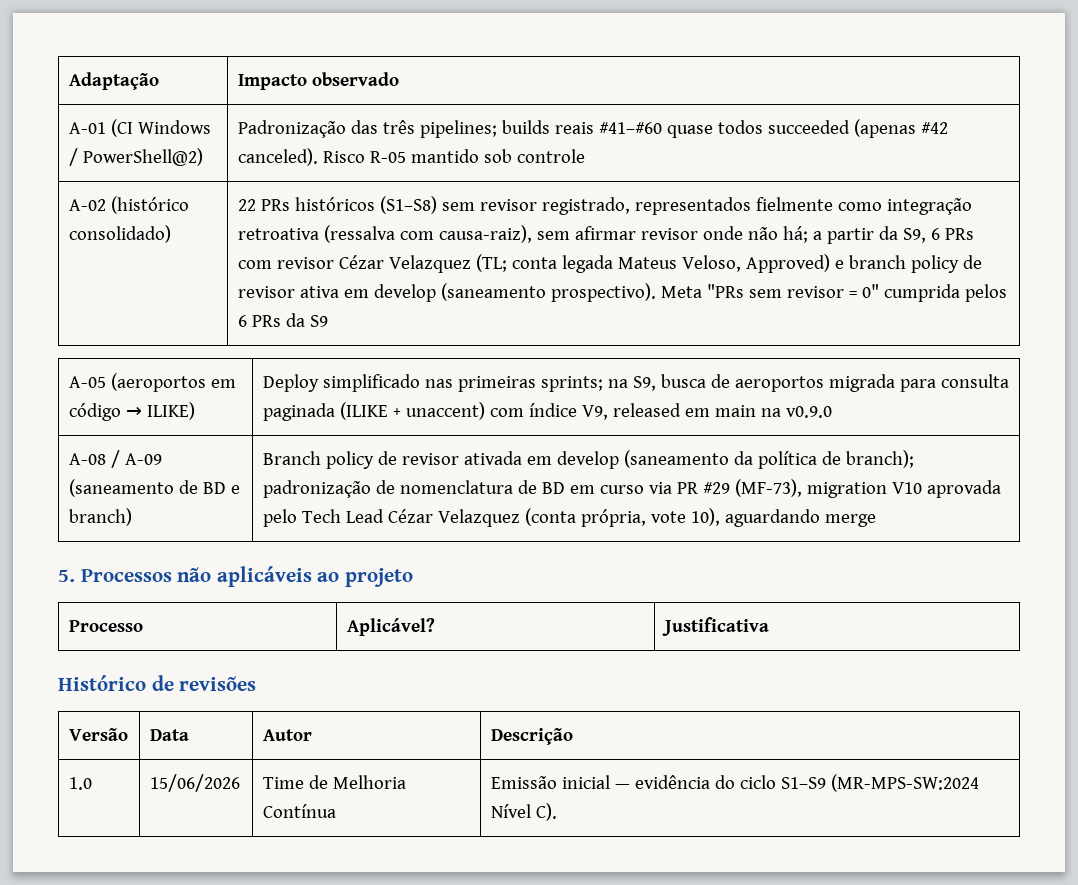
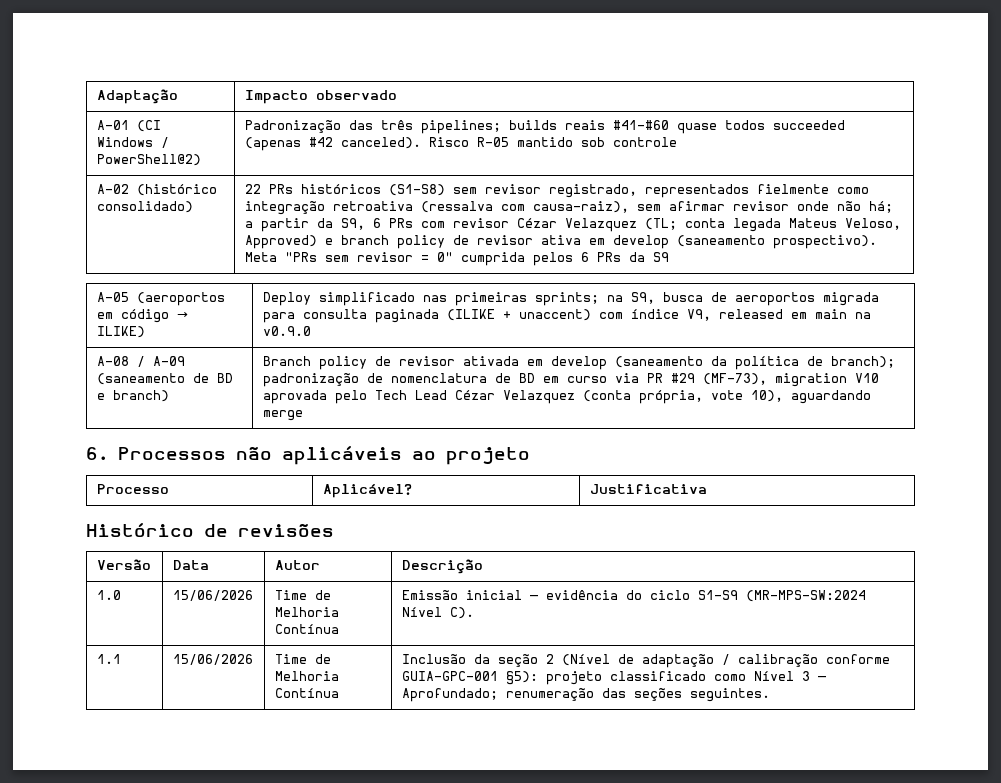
[58,569,75,582] 5. -> [86,447,108,460] 6.
(557, 812) none -> [96,654,121,664] [172,654,253,665] [274,654,331,664] [274,671,339,681] [274,688,339,698] [401,654,890,668] [401,671,827,685] [401,688,770,702] // 1.1 | 15/06/2026 | Time de Melhoria Contínua | Inclusão da seção 2 (Nível de adaptação / calibração conforme GUIA-GPC-001 §5): projeto classificado como Nível 3 — Aprofundado; renumeração das seções seguintes.

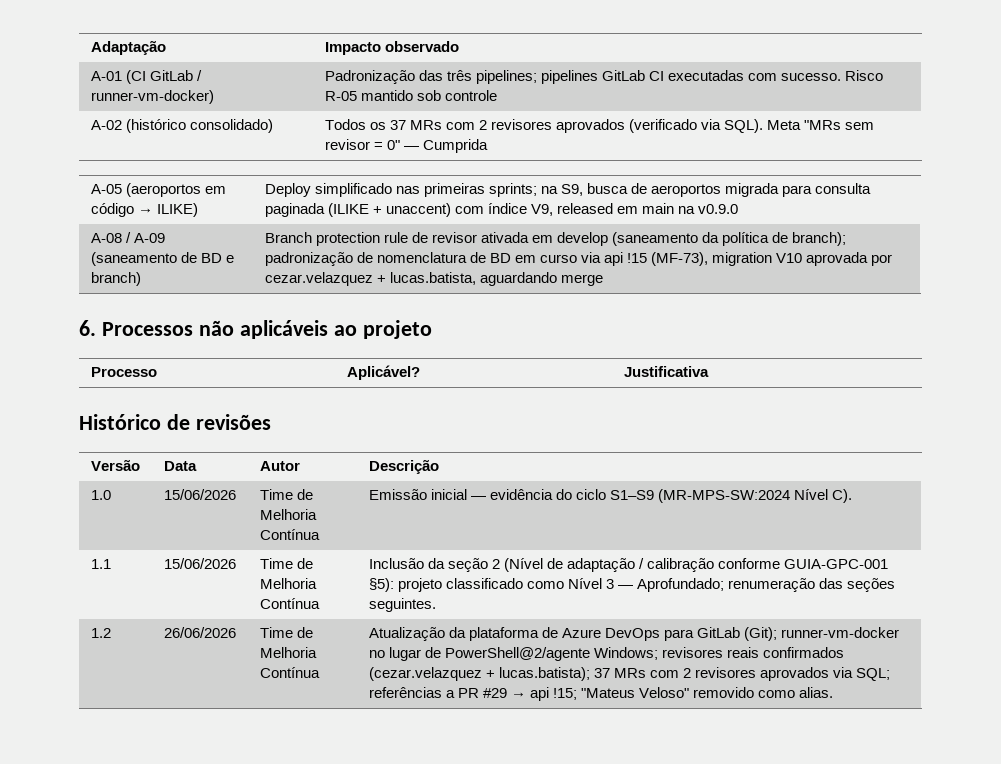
[96,137,169,148] [96,154,201,166] Windows / PowerShell@2) -> [149,70,202,81] [90,90,214,104] GitLab / runner-vm-docker)
[508,120,845,134] [244,137,421,151] builds reais #41–#60 quase todos succeeded (apenas #42 canceled). -> [540,70,842,84] pipelines GitLab CI executadas com sucesso.
[244,184,869,198] [244,201,893,215] [244,218,901,232] [244,235,877,249] [244,252,669,266] 22 PRs históricos (S1–S8) sem revisor registrado, representados fielmente como integração retroativa (ressalva com causa-raiz), sem afirmar revisor onde não há; a partir da S9, 6 PRs com revisor Cézar Velazquez (TL; conta legada Mateus Veloso, Approved) e branch policy de revisor ativa em develop (saneamento prospectivo). Meta "PRs sem revisor = 0" cumprida pelos 6 PRs da S9 -> [324,119,875,133] [324,139,488,153] Todos os 37 MRs com 2 revisores aprovados (verificado via SQL). Meta "MRs sem revisor = 0" — Cumprida
[318,356,367,370] policy -> [315,232,408,246] protection rule
[646,373,695,383] PR #29 -> [604,252,648,266] api !15
[334,390,783,404] pelo Tech Lead Cézar Velazquez (conta própria, vote 10), -> [871,254,893,266] [264,272,476,286] por cezar.velazquez + lucas.batista,
(770, 695) none -> [90,628,111,638] [163,627,236,638] [259,627,313,638] [259,647,317,658] [259,667,320,678] [368,627,900,641] [368,647,845,661] [368,667,891,681] [368,687,834,701] // 1.2 | 26/06/2026 | Time de Melhoria Contínua | Atualização da plataforma de Azure DevOps para GitLab (Git); runner-vm-docker no lugar de PowerShell@2/agente Windows; revisores reais confirmados (cezar.velazquez + lucas.batista); 37 MRs com 2 revisores aprovados via SQL; referências a PR #29 → api !15; "Mateus Veloso" removido como alias.

